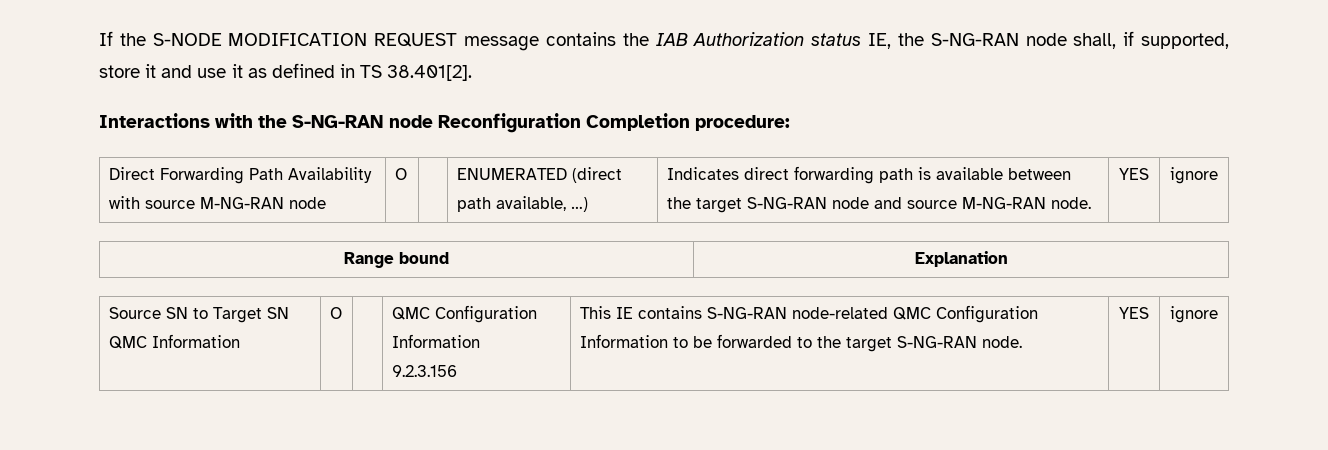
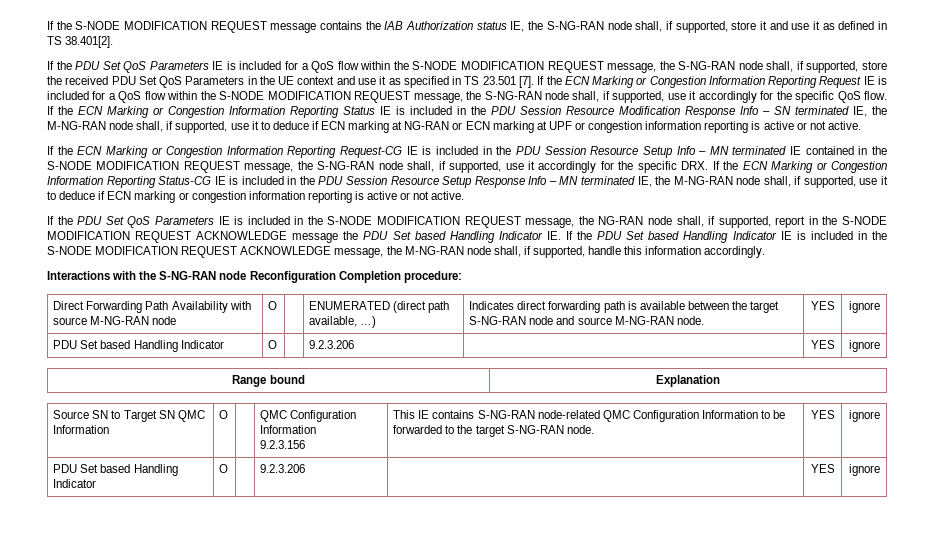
(473, 73) none -> [47,61,887,73] [47,76,887,88] [47,91,888,103] [47,106,887,118] [47,121,861,133] [47,146,887,158] [47,161,888,173] [47,176,888,188] [47,191,465,203] [47,216,888,228] [47,231,888,243] [47,246,766,258] // If the PDU Set QoS Parameters IE is included for a QoS flow within the S-NODE MODIFICATION REQUEST message, the S-NG-RAN node shall, if supported, store the received PDU Set QoS Parameters in the UE context and use it as specified in TS 23.501 [7]. If the ECN Marking or Congestion Information Reporting Request IE is included for a QoS flow within the S-NODE MODIFICATION REQUEST message, the S-NG-RAN node shall, if supported, use it accordingly for the specific QoS flow. If the ECN Marking or Congestion Information Reporting Status IE is included in the PDU Session Resource Modification Response Info – SN terminated IE, the M-NG-RAN node shall, if supported, use it to deduce if ECN marking at NG-RAN or ECN marking at UPF or congestion information reporting is active or not active. // If the ECN Marking or Congestion Information Reporting Request-CG IE is included in the PDU Session Resource Setup Info – MN terminated IE contained in the S-NODE MODIFICATION REQUEST message, the S-NG-RAN node shall, if supported, use it accordingly for the specific DRX. If the ECN Marking or Congestion Information Reporting Status-CG IE is included in the PDU Session Resource Setup Response Info – MN terminated IE, the M-NG-RAN node shall, if supported, use it to deduce if ECN marking or congestion information reporting is active or not active. // If the PDU Set QoS Parameters IE is included in the S-NODE MODIFICATION REQUEST message, the NG-RAN node shall, if supported, report in the S-NODE MODIFICATION REQUEST ACKNOWLEDGE message the PDU Set based Handling Indicator IE. If the PDU Set based Handling Indicator IE is included in the S-NODE MODIFICATION REQUEST ACKNOWLEDGE message, the M-NG-RAN node shall, if supported, handle this information accordingly.
(1218, 175) none -> [53,340,224,352] [268,340,278,349] [309,340,355,349] [810,340,835,349] [848,340,880,352] // PDU Set based Handling Indicator | O | | 9.2.3.206 | | YES | ignore
(1218, 314) none -> [53,464,178,476] [53,479,97,488] [219,464,229,473] [260,464,306,473] [810,464,835,473] [848,464,880,476] // PDU Set based Handling Indicator | O | | 9.2.3.206 | | YES | ignore

